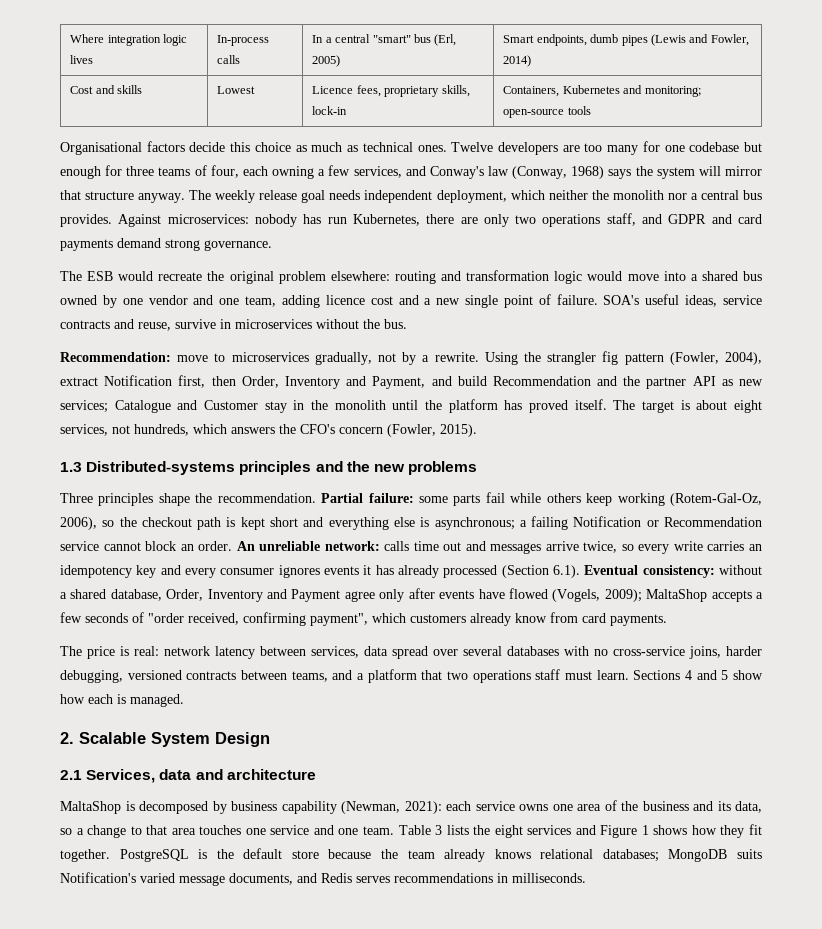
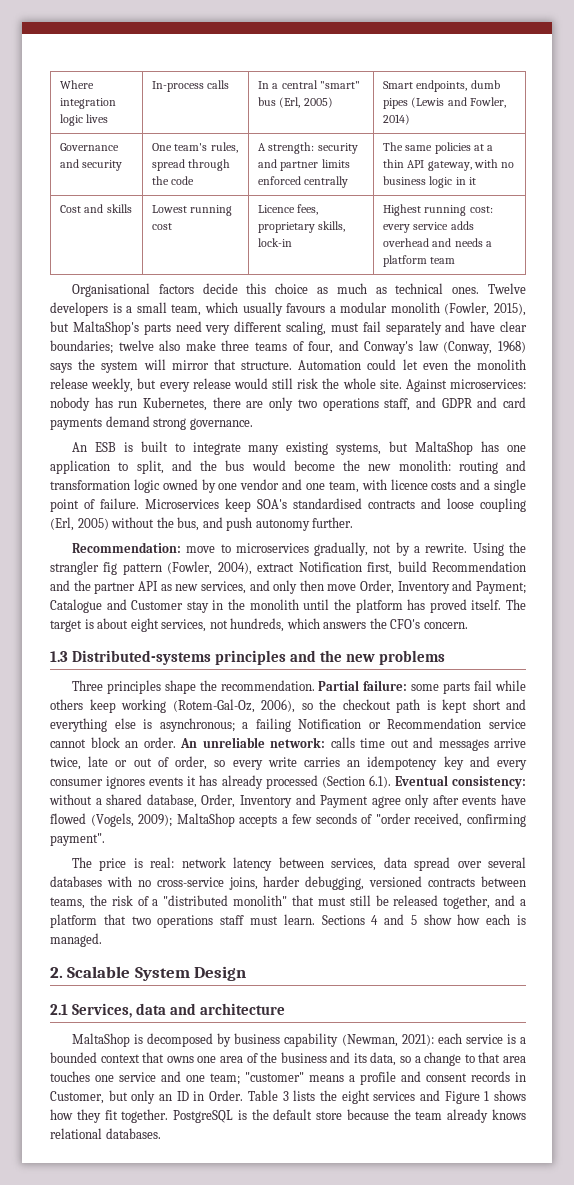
(532, 61) none -> [60,143,120,151] [60,159,123,171] [152,142,238,153] [152,159,231,171] [152,176,195,185] [258,142,358,154] [258,159,350,171] [258,176,349,188] [383,142,493,154] [383,159,514,171] [383,176,476,188] // Governance and security | One team's rules, spread through the code | A strength: security and partner limits enforced centrally | The same policies at a thin API gateway, with no business logic in it
(256, 90) none -> [190,205,233,216] [152,223,173,230] running cost
[503,85,701,97] [503,106,591,118] Containers, Kubernetes and monitoring; open-source tools -> [383,204,493,216] [383,221,474,233] [383,238,492,247] [383,255,456,267] Highest running cost: every service adds overhead and needs a platform team
[562,141,762,155] [60,165,402,179] are too many for one codebase but enough for three teams of four, each owning a few services, -> [112,302,526,316] [50,321,527,335] [50,340,334,354] is a small team, which usually favours a modular monolith (Fowler, 2015), but MaltaShop's parts need very different scaling, must fail separately and have clear boundaries; twelve also make three teams of four,
[85,190,762,203] [60,214,112,227] structure anyway. The weekly release goal needs independent deployment, which neither the monolith nor a central bus provides. -> [241,359,526,370] [50,378,402,392] structure. Automation could let even the monolith release weekly, but every release would still risk the whole site.
[60,270,763,284] The ESB would recreate the original problem elsewhere: routing and transformation logic would move into a shared bus -> [71,441,526,455] [50,460,526,474] [50,479,160,493] An ESB is built to integrate many existing systems, but MaltaShop has one application to split, and the bus would become the new monolith: routing and transformation logic
[281,295,461,308] adding licence cost and a new -> [361,479,491,490] with licence costs and a
[603,294,763,307] [60,319,407,331] SOA's useful ideas, service contracts and reuse, survive in microservices without the bus. -> [145,498,526,512] [50,517,354,531] Microservices keep SOA's standardised contracts and loose coupling (Erl, 2005) without the bus, and push autonomy further.
[211,376,452,389] then Order, Inventory and Payment, and -> (393, 568) none
[60,400,108,413] services; -> [200,580,527,594] services, and only then move Order, Inventory and Payment;
[339,424,477,437] concern (Fowler, 2015). -> [423,622,468,629] concern.
(618, 547) none -> [88,756,208,770] late or out of order,
[310,612,667,626] payment", which customers already know from card payments. -> [50,833,105,846] payment".
(328, 676) none -> [89,895,491,909] the risk of a "distributed monolith" that must still be released together,
(515, 806) none -> [506,1034,526,1044] [50,1052,165,1063] is a bounded context that
[362,826,394,835] team. -> [210,1071,526,1085] [50,1090,244,1104] team; "customer" means a profile and consent records in Customer, but only an ID in Order.
[602,849,762,862] [60,872,586,886] databases; MongoDB suits Notification's varied message documents, and Redis serves recommendations in milliseconds. -> [105,1128,161,1139] databases.

